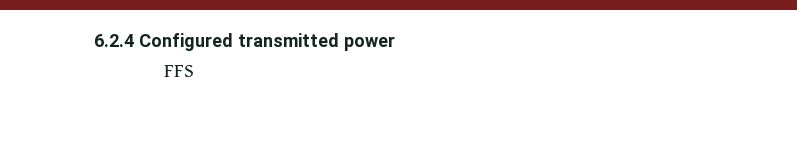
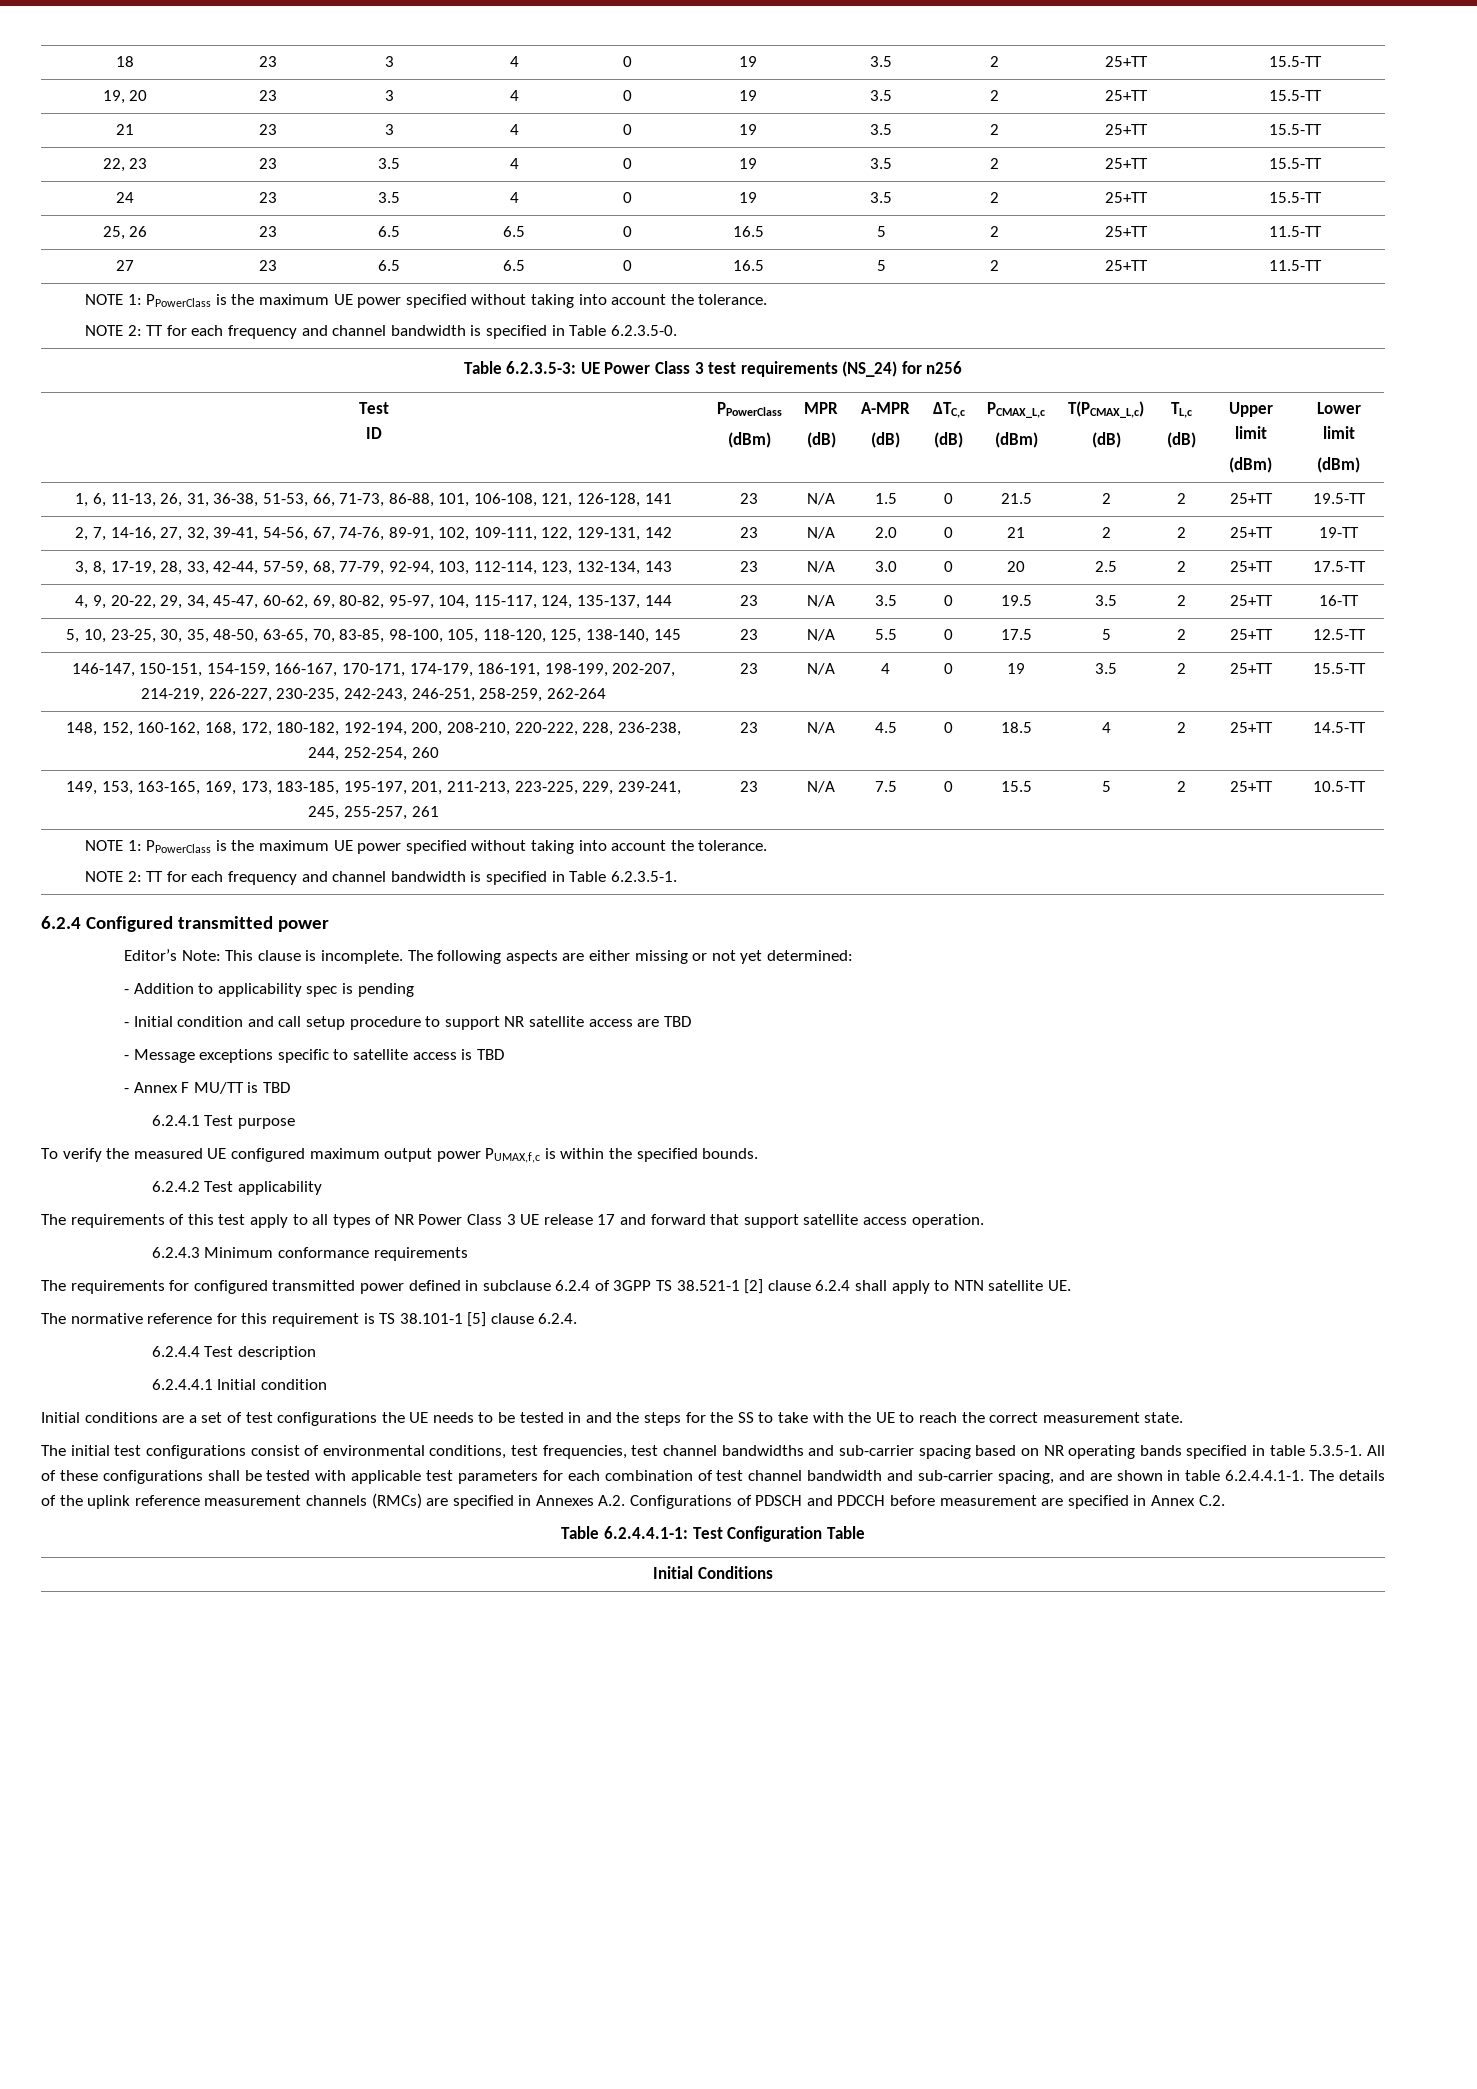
[94,33,395,51] [163,65,194,77] 6.2.4 Configured transmitted power // FFS -> [116,56,134,67] [258,56,277,67] [384,56,394,67] [509,56,519,67] [622,56,632,67] [739,56,757,67] [870,56,892,67] [990,56,999,67] [1104,56,1148,67] [1269,56,1322,67] [102,90,148,104] [258,90,277,101] [384,90,394,101] [509,90,519,101] [622,90,632,101] [739,90,757,101] [870,90,892,101] [990,90,999,101] [1104,90,1148,101] [1269,90,1322,101] [116,124,134,135] [258,124,277,135] [384,124,394,135] [509,124,519,135] [622,124,632,135] [739,124,757,135] [870,124,892,135] [990,124,999,135] [1104,124,1148,135] [1269,124,1322,135] [102,158,148,172] [258,158,277,169] [378,158,400,169] [509,158,519,169] [622,158,632,169] [739,158,757,169] [870,158,892,169] [990,158,999,169] [1104,158,1148,169] [1269,158,1322,169] [116,192,134,203] [258,192,277,203] [378,192,400,203] [509,192,519,203] [622,192,632,203] [739,192,757,203] [870,192,892,203] [990,192,999,203] [1104,192,1148,203] [1269,192,1322,203] [102,226,148,240] [258,226,277,237] [378,226,400,237] [503,226,525,237] [622,226,632,237] [732,226,764,237] [876,226,886,237] [990,226,999,237] [1104,226,1148,237] [1269,226,1322,237] [116,260,134,271] [258,260,277,271] [378,260,400,271] [503,260,525,271] [622,260,632,271] [732,260,764,271] [876,260,886,271] [990,260,999,271] [1104,260,1148,271] [1269,260,1322,271] [85,294,768,308] [85,325,677,339] [463,361,963,377] [358,402,389,414] [365,427,382,439] [716,402,782,416] [727,432,771,448] [804,402,838,414] [806,432,836,448] [861,402,910,414] [871,432,900,448] [932,402,965,418] [934,432,963,448] [987,402,1045,418] [994,432,1038,448] [1068,401,1144,418] [1091,432,1121,448] [1171,402,1192,418] [1167,432,1196,448] [1228,402,1273,417] [1234,426,1267,439] [1229,457,1272,473] [1316,402,1361,414] [1322,426,1355,439] [1317,457,1360,473] [75,493,672,507] [740,493,758,504] [807,493,835,505] [874,493,897,504] [944,493,953,504] [1000,493,1032,504] [1101,493,1111,504] [1177,493,1186,504] [1229,493,1273,504] [1312,493,1366,504] [75,527,672,541] [740,527,758,538] [807,527,835,539] [874,527,897,538] [944,527,953,538] [1007,527,1025,538] [1101,527,1111,538] [1177,527,1186,538] [1229,527,1273,538] [1319,527,1359,538] [75,561,672,575] [740,561,758,572] [807,561,835,573] [874,561,897,572] [944,561,953,572] [1007,561,1025,572] [1095,561,1117,572] [1177,561,1186,572] [1229,561,1273,572] [1312,561,1366,572] [75,595,672,609] [740,595,758,606] [807,595,835,607] [874,595,897,606] [944,595,953,606] [1000,595,1032,606] [1095,595,1117,606] [1177,595,1186,606] [1229,595,1273,606] [1319,595,1359,606] [66,629,681,643] [740,629,758,640] [807,629,835,641] [874,629,897,640] [944,629,953,640] [1000,629,1032,640] [1101,629,1111,640] [1177,629,1186,640] [1229,629,1273,640] [1312,629,1366,640] [71,663,676,677] [141,688,606,702] [740,663,758,674] [807,663,835,675] [881,663,890,674] [944,663,953,674] [1007,663,1025,674] [1095,663,1117,674] [1177,663,1186,674] [1229,663,1273,674] [1312,663,1366,674] [66,722,681,736] [308,747,439,761] [740,722,758,733] [807,722,835,734] [874,722,897,733] [944,722,953,733] [1000,722,1032,733] [1101,722,1111,733] [1177,722,1186,733] [1229,722,1273,733] [1312,722,1366,733] [66,781,681,795] [308,806,439,820] [740,781,758,792] [807,781,835,793] [874,781,897,792] [944,781,953,792] [1000,781,1032,792] [1101,781,1111,792] [1177,781,1186,792] [1229,781,1273,792] [1312,781,1366,792] [85,840,768,854] [85,871,677,885] [41,916,329,932] [124,949,853,964] [124,983,414,997] [124,1016,691,1030] [124,1049,504,1063] [124,1082,291,1094] [151,1115,296,1129] [41,1148,759,1163] [151,1181,323,1195] [41,1214,984,1228] [151,1247,468,1261] [41,1279,1071,1294] [41,1312,578,1327] [151,1346,317,1360] [151,1379,328,1390] [41,1412,1184,1426] [41,1445,1386,1459] [41,1470,1386,1484] [41,1493,1225,1509] [561,1526,865,1542] [653,1566,773,1579] 18 | 23 | 3 | 4 | 0 | 19 | 3.5 | 2 | 25+TT | 15.5-TT // 19, 20 | 23 | 3 | 4 | 0 | 19 | 3.5 | 2 | 25+TT | 15.5-TT // 21 | 23 | 3 | 4 | 0 | 19 | 3.5 | 2 | 25+TT | 15.5-TT // 22, 23 | 23 | 3.5 | 4 | 0 | 19 | 3.5 | 2 | 25+TT | 15.5-TT // 24 | 23 | 3.5 | 4 | 0 | 19 | 3.5 | 2 | 25+TT | 15.5-TT // 25, 26 | 23 | 6.5 | 6.5 | 0 | 16.5 | 5 | 2 | 25+TT | 11.5-TT // 27 | 23 | 6.5 | 6.5 | 0 | 16.5 | 5 | 2 | 25+TT | 11.5-TT // NOTE 1: PPowerClass is the maximum UE power specified without taking into account the tolerance. // NOTE 2: TT for each frequency and channel bandwidth is specified in Table 6.2.3.5-0. // Table 6.2.3.5-3: UE Power Class 3 test requirements (NS_24) for n256 // Test // ID | PPowerClass // (dBm) | MPR // (dB) | A-MPR // (dB) | ΔTC,c // (dB) | PCMAX_L,c // (dBm) | T(PCMAX_L,c) // (dB) | TL,c // (dB) | Upper limit // (dBm) | Lower limit // (dBm) // 1, 6, 11-13, 26, 31, 36-38, 51-53, 66, 71-73, 86-88, 101, 106-108, 121, 126-128, 141 | 23 | N/A | 1.5 | 0 | 21.5 | 2 | 2 | 25+TT | 19.5-TT // 2, 7, 14-16, 27, 32, 39-41, 54-56, 67, 74-76, 89-91, 102, 109-111, 122, 129-131, 142 | 23 | N/A | 2.0 | 0 | 21 | 2 | 2 | 25+TT | 19-TT // 3, 8, 17-19, 28, 33, 42-44, 57-59, 68, 77-79, 92-94, 103, 112-114, 123, 132-134, 143 | 23 | N/A | 3.0 | 0 | 20 | 2.5 | 2 | 25+TT | 17.5-TT // 4, 9, 20-22, 29, 34, 45-47, 60-62, 69, 80-82, 95-97, 104, 115-117, 124, 135-137, 144 | 23 | N/A | 3.5 | 0 | 19.5 | 3.5 | 2 | 25+TT | 16-TT // 5, 10, 23-25, 30, 35, 48-50, 63-65, 70, 83-85, 98-100, 105, 118-120, 125, 138-140, 145 | 23 | N/A | 5.5 | 0 | 17.5 | 5 | 2 | 25+TT | 12.5-TT // 146-147, 150-151, 154-159, 166-167, 170-171, 174-179, 186-191, 198-199, 202-207, 214-219, 226-227, 230-235, 242-243, 246-251, 258-259, 262-264 | 23 | N/A | 4 | 0 | 19 | 3.5 | 2 | 25+TT | 15.5-TT // 148, 152, 160-162, 168, 172, 180-182, 192-194, 200, 208-210, 220-222, 228, 236-238, 244, 252-254, 260 | 23 | N/A | 4.5 | 0 | 18.5 | 4 | 2 | 25+TT | 14.5-TT // 149, 153, 163-165, 169, 173, 183-185, 195-197, 201, 211-213, 223-225, 229, 239-241, 245, 255-257, 261 | 23 | N/A | 7.5 | 0 | 15.5 | 5 | 2 | 25+TT | 10.5-TT // NOTE 1: PPowerClass is the maximum UE power specified without taking into account the tolerance. // NOTE 2: TT for each frequency and channel bandwidth is specified in Table 6.2.3.5-1. // 6.2.4 Configured transmitted power // Editor’s Note: This clause is incomplete. The following aspects are either missing or not yet determined: // - Addition to applicability spec is pending // - Initial condition and call setup procedure to support NR satellite access are TBD // - Message exceptions specific to satellite access is TBD // - Annex F MU/TT is TBD // 6.2.4.1 Test purpose // To verify the measured UE configured maximum output power PUMAX,f,c is within the specified bounds. // 6.2.4.2 Test applicability // The requirements of this test apply to all types of NR Power Class 3 UE release 17 and forward that support satellite access operation. // 6.2.4.3 Minimum conformance requirements // The requirements for configured transmitted power defined in subclause 6.2.4 of 3GPP TS 38.521-1 [2] clause 6.2.4 shall apply to NTN satellite UE. // The normative reference for this requirement is TS 38.101-1 [5] clause 6.2.4. // 6.2.4.4 Test description // 6.2.4.4.1 Initial condition // Initial conditions are a set of test configurations the UE needs to be tested in and the steps for the SS to take with the UE to reach the correct measurement state. // The initial test configurations consist of environmental conditions, test frequencies, test channel bandwidths and sub-carrier spacing based on NR operating bands specified in table 5.3.5-1. All of these configurations shall be tested with applicable test parameters for each combination of test channel bandwidth and sub-carrier spacing, and are shown in table 6.2.4.4.1-1. The details of the uplink reference measurement channels (RMCs) are specified in Annexes A.2. Configurations of PDSCH and PDCCH before measurement are specified in Annex C.2. // Table 6.2.4.4.1-1: Test Configuration Table // Initial Conditions

